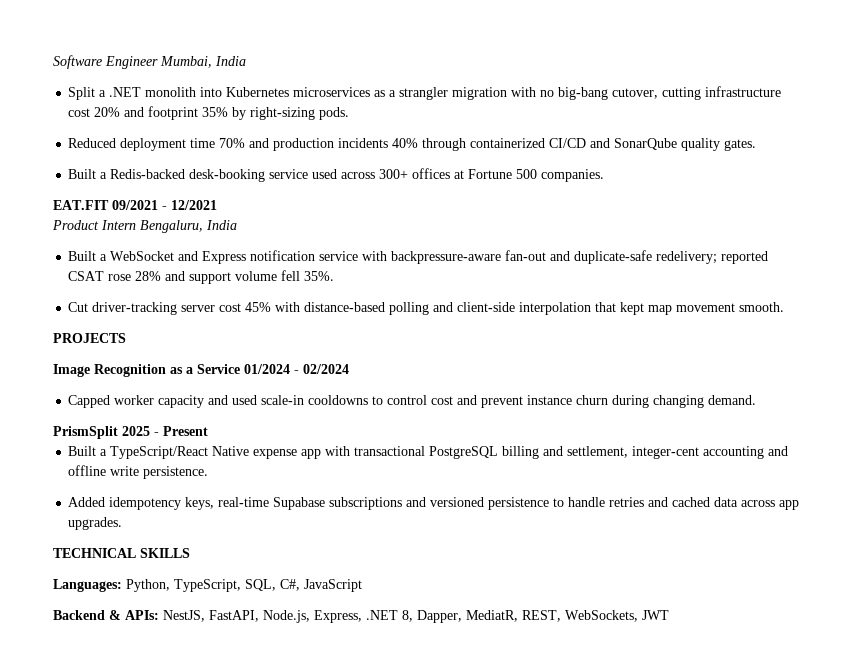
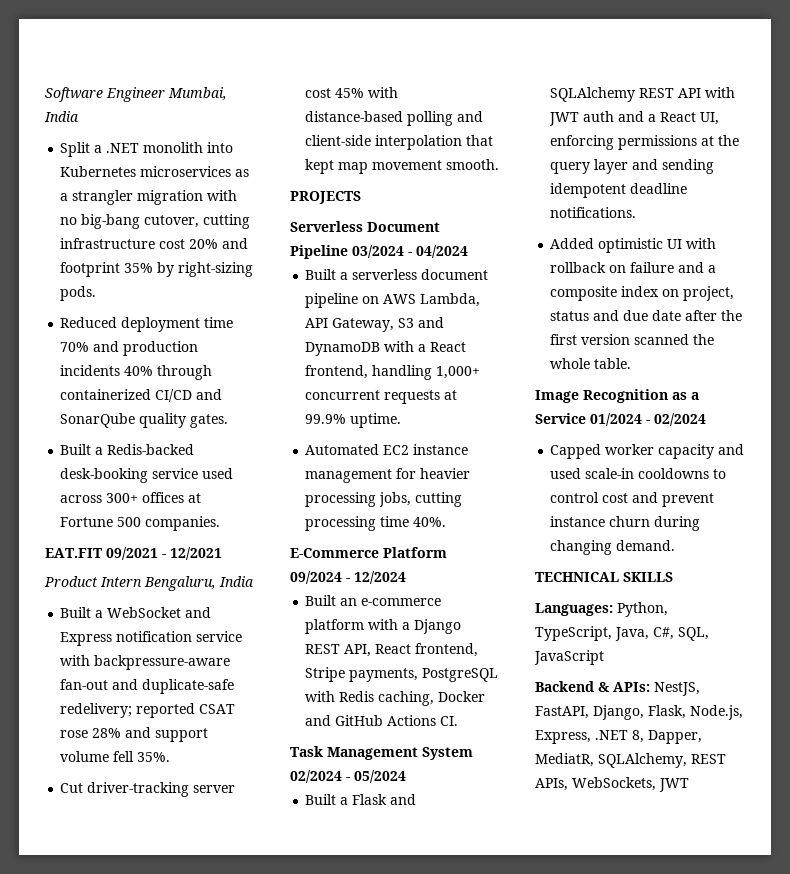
(126, 338) none -> [290,221,440,232] [290,245,468,259] [305,269,489,280] [305,293,481,308] [305,317,445,332] [305,341,467,356] [305,365,481,380] [305,390,458,404] [305,413,402,428] [305,444,469,455] [305,468,471,483] [305,492,463,507] [305,516,447,531] [290,547,447,558] [290,571,406,584] [305,595,442,606] [305,619,462,634] [305,643,479,657] [305,667,499,682] [305,691,486,706] [305,715,459,726] [290,746,473,760] [290,770,406,783] [305,794,417,805] [550,87,736,102] [549,111,720,126] [550,135,740,150] [550,159,715,174] [550,183,688,198] [550,207,637,218] [550,238,717,253] [550,262,717,273] [550,286,735,301] [550,310,743,321] [550,334,715,345] [550,358,632,369] // Serverless Document Pipeline 03/2024 - 04/2024 // Built a serverless document pipeline on AWS Lambda, API Gateway, S3 and DynamoDB with a React frontend, handling 1,000+ concurrent requests at 99.9% uptime. // Automated EC2 instance management for heavier processing jobs, cutting processing time 40%. // E-Commerce Platform 09/2024 - 12/2024 // Built an e-commerce platform with a Django REST API, React frontend, Stripe payments, PostgreSQL with Redis caching, Docker and GitHub Actions CI. // Task Management System 02/2024 - 05/2024 // Built a Flask and SQLAlchemy REST API with JWT auth and a React UI, enforcing permissions at the query layer and sending idempotent deadline notifications. // Added optimistic UI with rollback on failure and a composite index on project, status and due date after the first version scanned the whole table.
[53,426,208,439] [68,446,789,459] [68,465,209,479] [68,497,800,510] [68,517,123,530] // PrismSplit 2025 - Present // Built a TypeScript/React Native expense app with transactional PostgreSQL billing and settlement, integer-cent accounting and offline write persistence. // Added idempotency keys, real-time Supabase subscriptions and versioned persistence to handle retries and cached data across app upgrades. -> (676, 545) none
[245,579,300,591] SQL, C#, -> [615,627,709,641] Java, C#, SQL,
(259, 616) none -> [593,705,686,720] Django, Flask,
[522,610,561,622] REST, -> [598,753,726,768] [535,778,568,791] SQLAlchemy, REST APIs,

